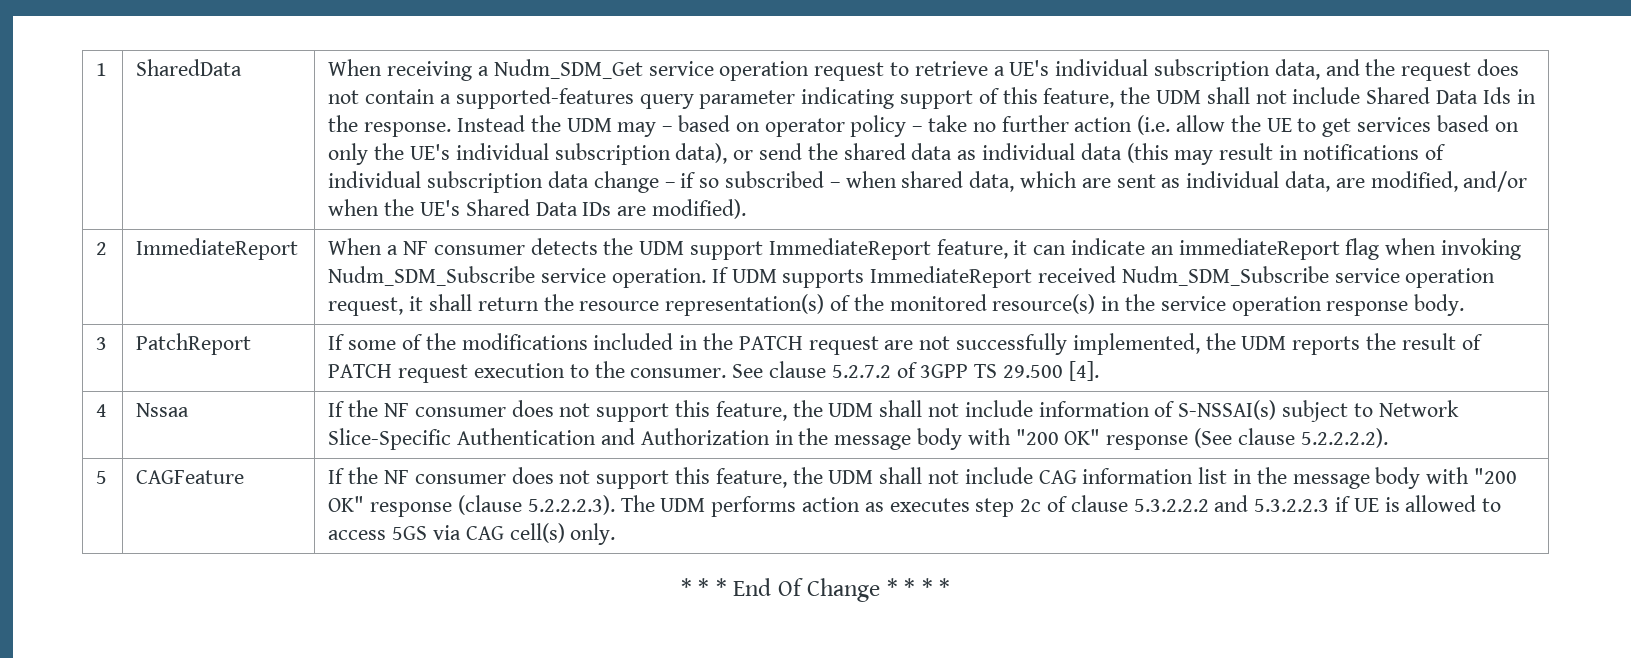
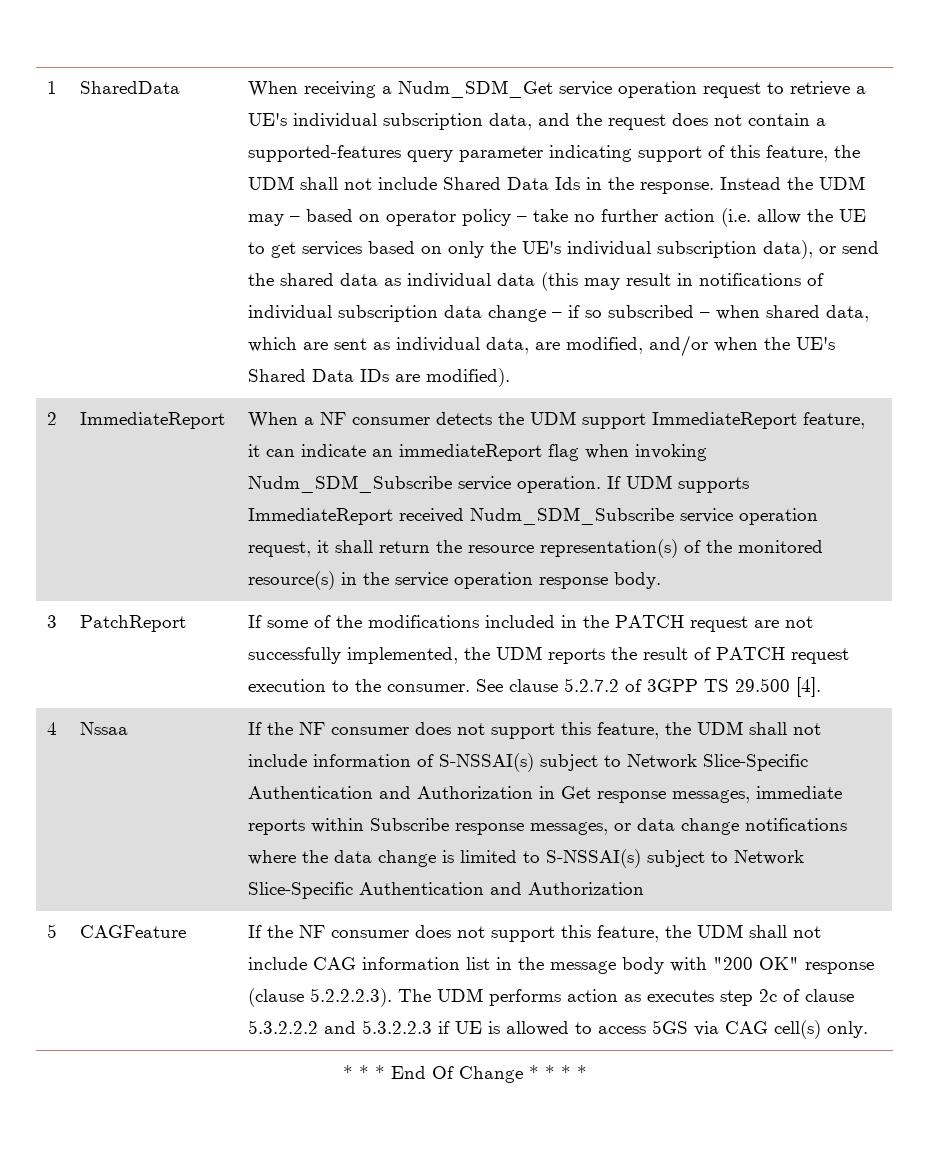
[798,428,1388,450] the message body with "200 OK" response (See clause 5.2.2.2.2). -> [561,786,843,803] [248,818,848,835] [248,849,805,868] [248,882,645,899] Get response messages, immediate reports within Subscribe response messages, or data change notifications where the data change is limited to S-NSSAI(s) subject to Network Slice-Specific Authentication and Authorization

